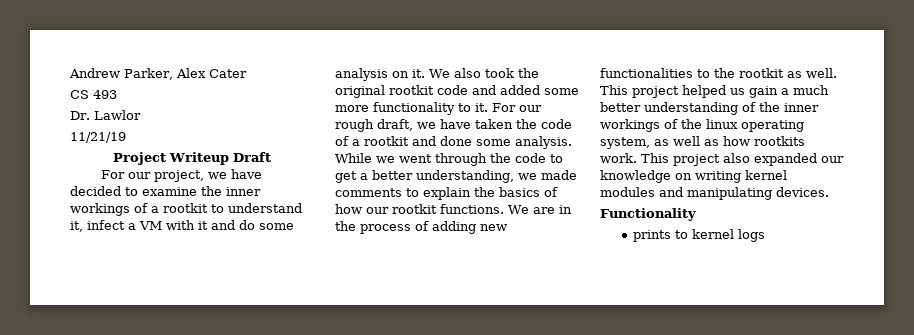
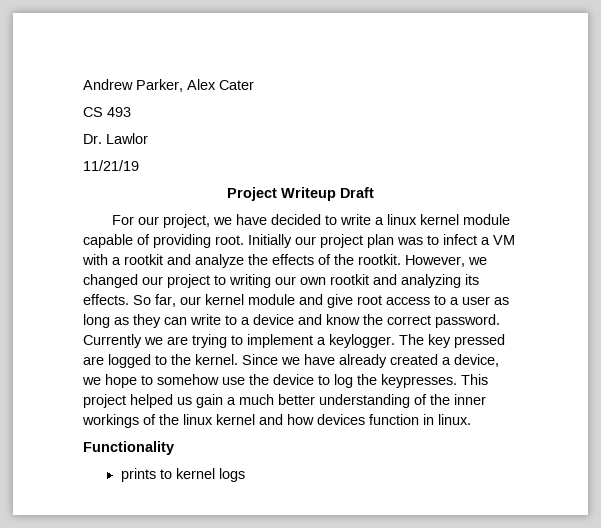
[142,186,261,196] [70,203,302,216] [70,220,294,232] [335,68,539,81] [335,85,579,98] [335,102,542,115] [335,119,572,132] [335,136,572,149] [335,153,563,166] [335,170,577,183] [335,187,558,200] [335,204,572,214] [335,221,507,234] [600,68,837,78] examine the inner workings of a rootkit to understand it, infect a VM with it and do some analysis on it. We also took the original rootkit code and added some more functionality to it. For our rough draft, we have taken the code of a rootkit and done some analysis. While we went through the code to get a better understanding, we made comments to explain the basics of how our rootkit functions. We are in the process of adding new functionalities to the rootkit as well. -> [340,214,511,225] [83,234,515,248] [82,254,487,268] [83,274,479,288] [83,294,509,308] [83,314,500,328] [83,334,505,348] [83,354,499,368] [82,374,457,388] write a linux kernel module capable of providing root. Initially our project plan was to infect a VM with a rootkit and analyze the effects of the rootkit. However, we changed our project to writing our own rootkit and analyzing its effects. So far, our kernel module and give root access to a user as long as they can write to a device and know the correct password. Currently we are trying to implement a keylogger. The key pressed are logged to the kernel. Since we have already created a device, we hope to somehow use the device to log the keypresses.
[741,120,804,132] [600,136,805,149] [600,153,844,166] [600,170,787,183] [600,187,829,200] operating system, as well as how rootkits work. This project also expanded our knowledge on writing kernel modules and manipulating devices. -> [216,414,471,425] kernel and how devices function in linux.

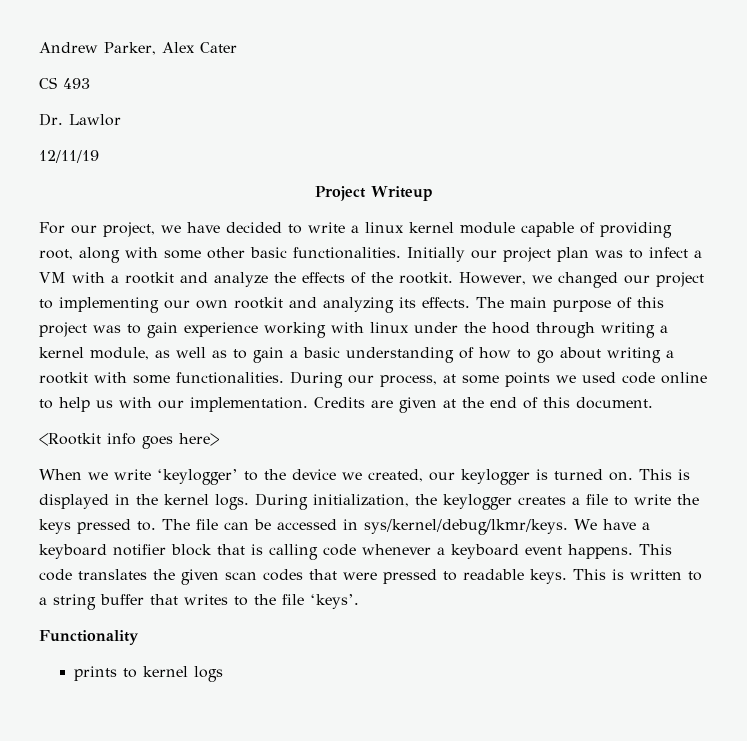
[83,160,139,171] 11/21/19 -> [39,150,99,163] 12/11/19
[340,187,374,198] Draft -> (433, 193) none
[215,235,244,245] root. -> [39,247,401,263] root, along with some other basic functionalities.
[229,274,271,288] writing -> [59,297,159,313] implementing
[133,294,509,308] [83,314,500,328] [83,334,505,348] [83,354,499,368] [82,374,488,388] [83,394,486,408] [82,414,471,428] So far, our kernel module and give root access to a user as long as they can write to a device and know the correct password. Currently we are trying to implement a keylogger. The key pressed are logged to the kernel. Since we have already created a device, we hope to somehow use the device to log the keypresses. This project helped us gain a much better understanding of the inner workings of the linux kernel and how devices function in linux. -> [476,297,664,312] [39,322,668,338] [39,347,674,363] [39,371,707,388] [39,397,653,413] [39,433,219,449] [39,469,690,485] [39,493,699,510] [39,519,650,535] [39,544,672,560] [39,569,702,585] [39,594,359,610] The main purpose of this project was to gain experience working with linux under the hood through writing a kernel module, as well as to gain a basic understanding of how to go about writing a rootkit with some functionalities. During our process, at some points we used code online to help us with our implementation. Credits are given at the end of this document. // <Rootkit info goes here> // When we write ‘keylogger’ to the device we created, our keylogger is turned on. This is displayed in the kernel logs. During initialization, the keylogger creates a file to write the keys pressed to. The file can be accessed in sys/kernel/debug/lkmr/keys. We have a keyboard notifier block that is calling code whenever a keyboard event happens. This code translates the given scan codes that were pressed to readable keys. This is written to a string buffer that writes to the file ‘keys’.

